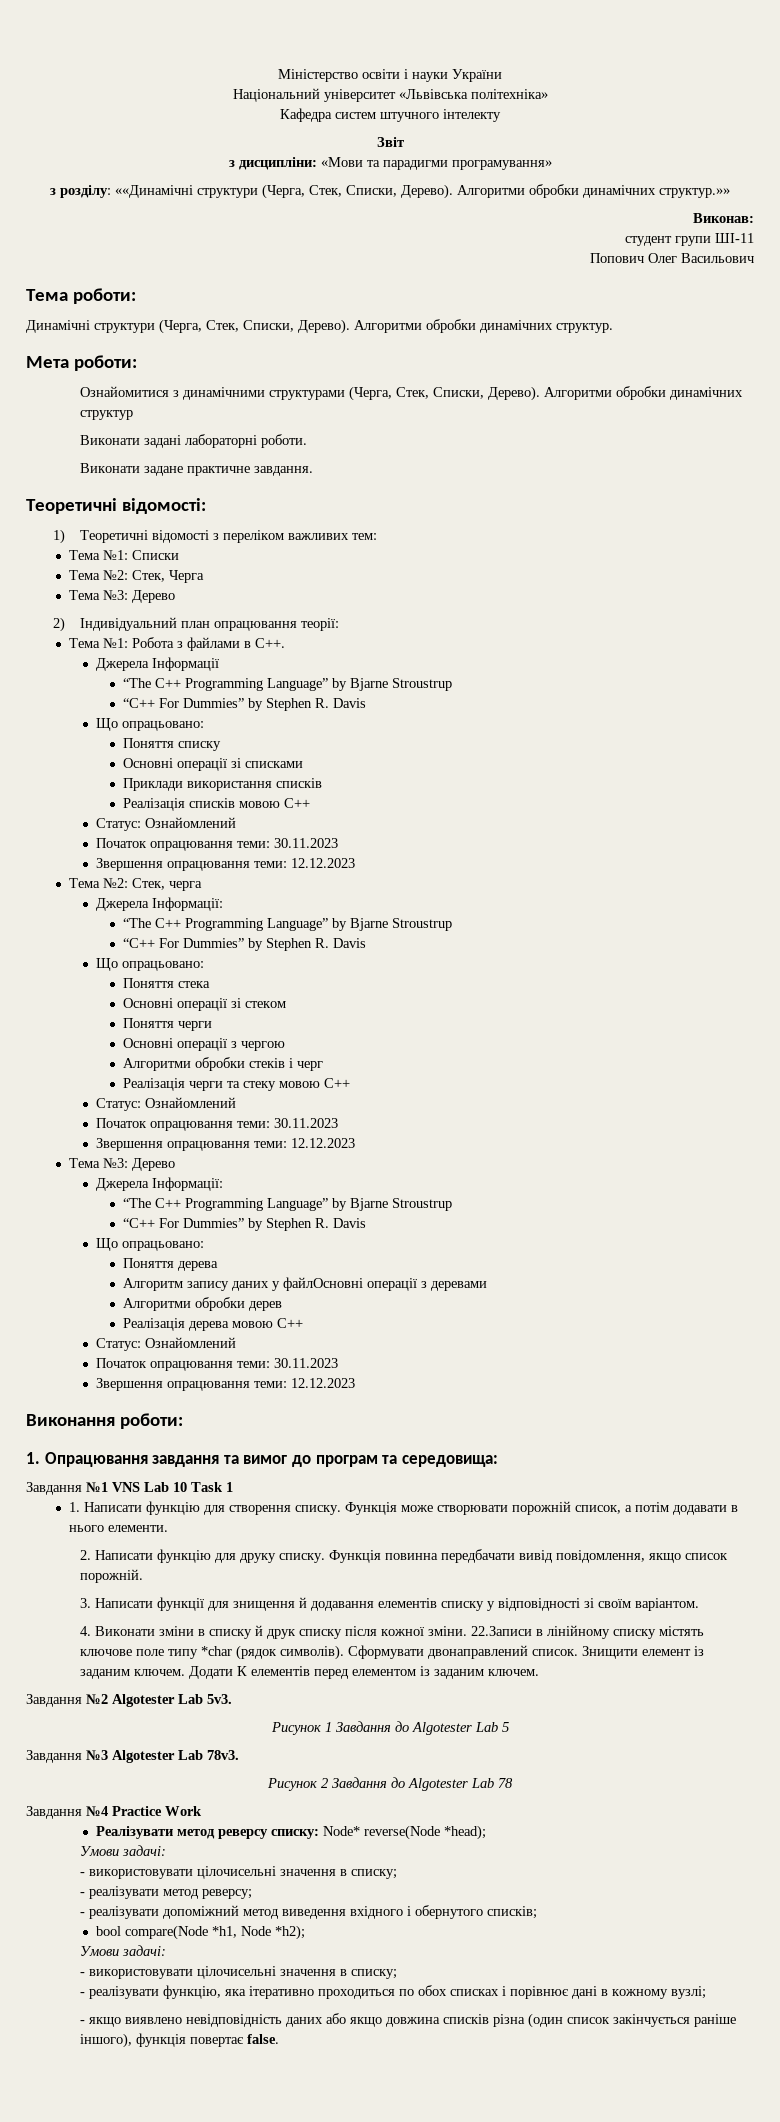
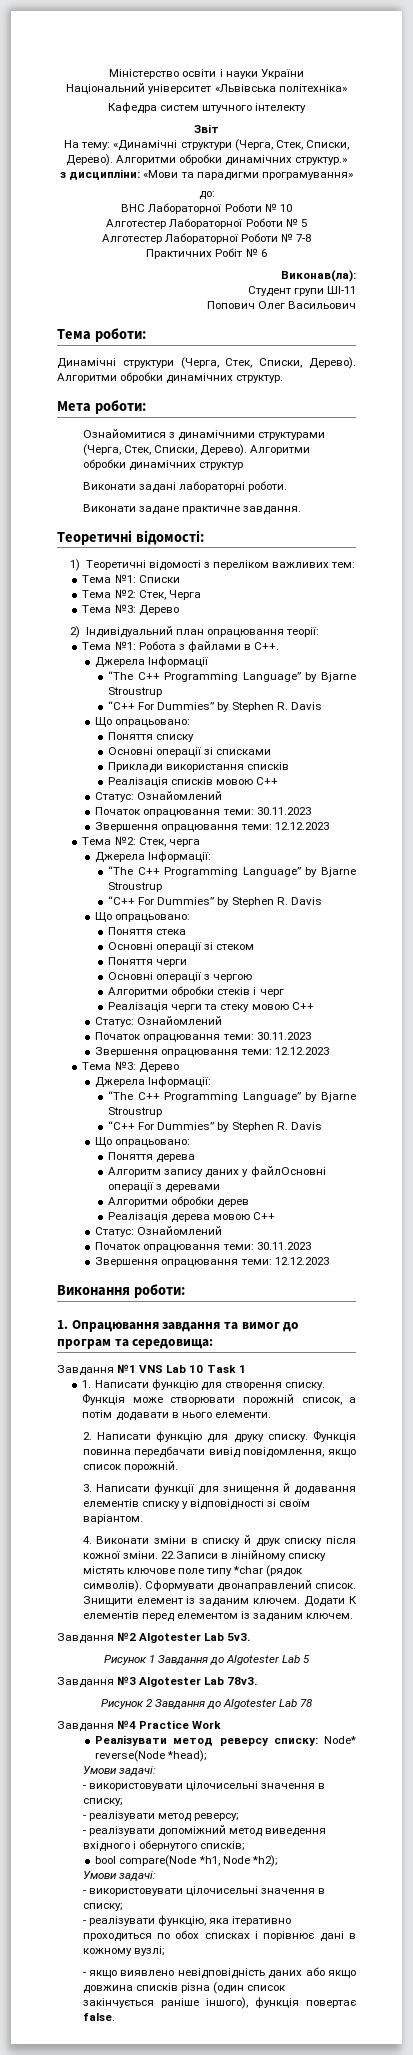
[228,157,552,170] [50,184,730,199] [693,213,754,223] [625,236,672,246] з дисципліни: «Мови та парадигми програмування» // з розділу: ««Динамічні структури (Черга, Стек, Списки, Дерево). Алгоритми обробки динамічних структур.»» // Виконав: // студент -> [64,139,349,151] [65,154,348,166] [60,169,353,181] [198,191,215,200] [121,203,292,214] [106,218,307,229] [101,233,312,244] [146,248,267,259] [281,270,356,282] [247,286,291,297] На тему: «Динамічні структури (Черга, Стек, Списки, Дерево). Алгоритми обробки динамічних структур.» // з дисципліни: «Мови та парадигми програмування» // до: // ВНС Лабораторної Роботи № 10 // Алготестер Лабораторної Роботи № 5 // Алготестер Лабораторної Роботи № 7-8 // Практичних Робіт № 6 // Виконав(ла): // Студент

